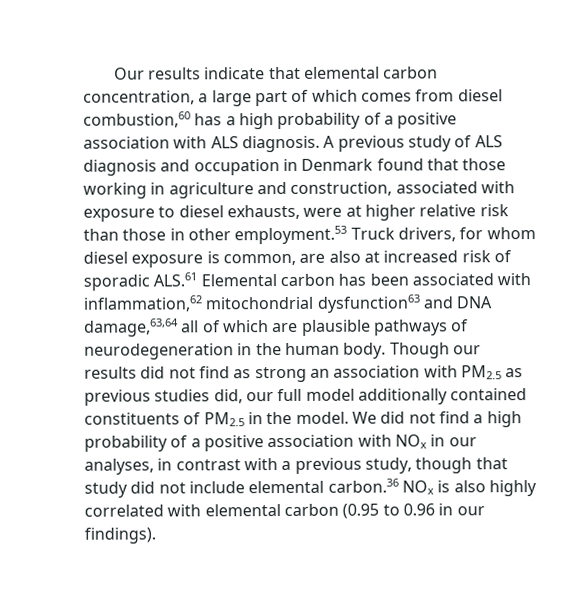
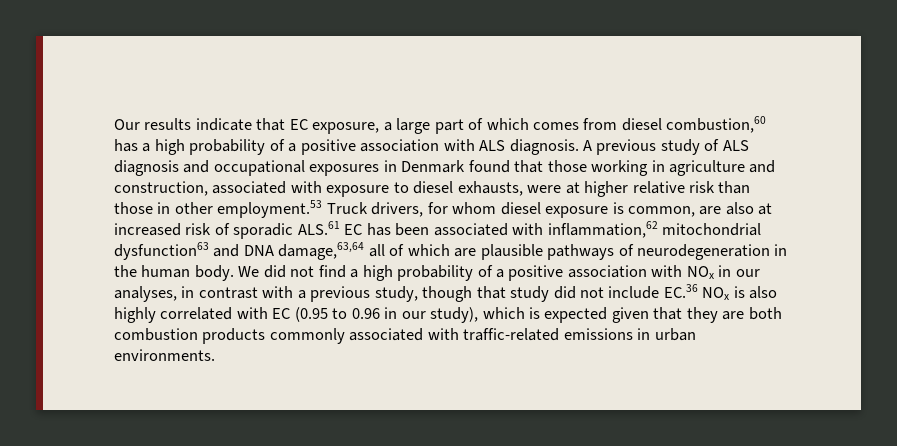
[303,66,439,79] [83,90,195,105] elemental carbon concentration, -> [289,119,380,134] EC exposure,
[193,159,280,176] occupation -> [213,160,380,176] occupational exposures
[200,273,335,287] Elemental carbon -> [344,224,363,235] EC
[389,342,481,359] [84,365,524,383] [84,388,528,406] [84,411,349,427] Though our results did not find as strong an association with PM2.5 as previous studies did, our full model additionally contained constituents of PM2.5 in the model. -> (234, 273) none
[248,478,399,494] elemental carbon.36 -> [663,284,698,298] EC.36
[204,503,339,517] elemental carbon -> [272,308,291,319] EC
[84,527,156,544] findings). -> [430,307,782,323] [114,328,696,344] [114,349,215,361] study), which is expected given that they are both combustion products commonly associated with traffic-related emissions in urban environments.

